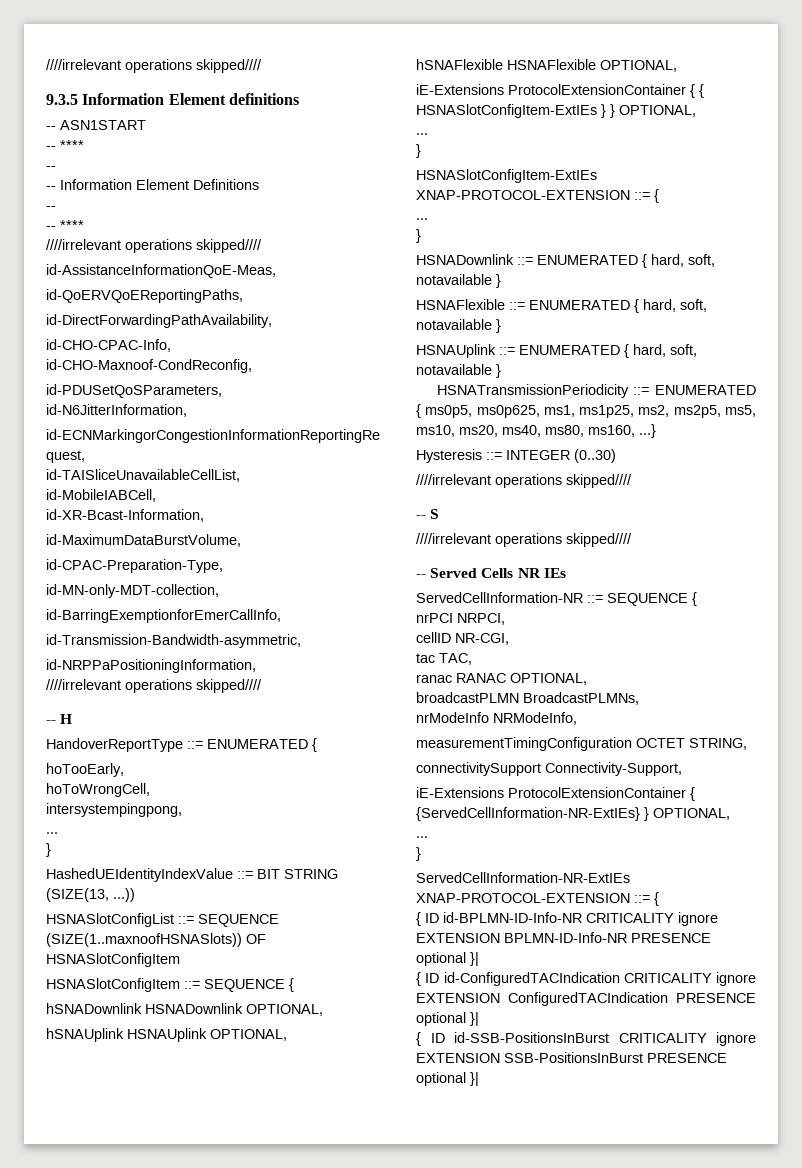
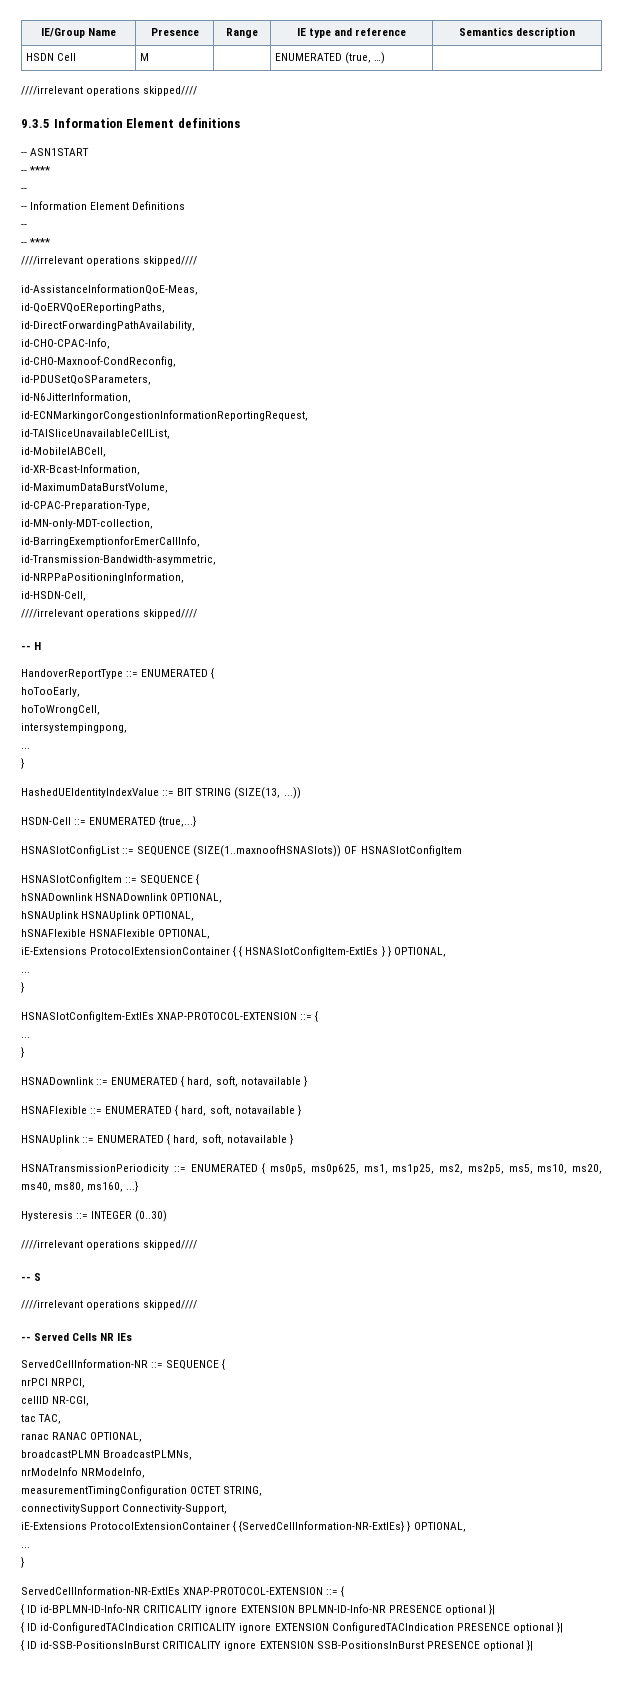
(46, 64) none -> [40,28,117,38] [150,28,199,36] [226,28,258,38] [296,28,407,38] [458,27,576,38] [26,53,77,61] [140,53,150,61] [275,52,386,64] IE/Group Name | Presence | Range | IE type and reference | Semantics description // HSDN Cell | M | | ENUMERATED (true, …) | //
(256, 666) none -> [21,591,86,601] // id-HSDN-Cell,
(135, 895) none -> [21,816,197,827] // HSDN-Cell ::= ENUMERATED {true,...}

